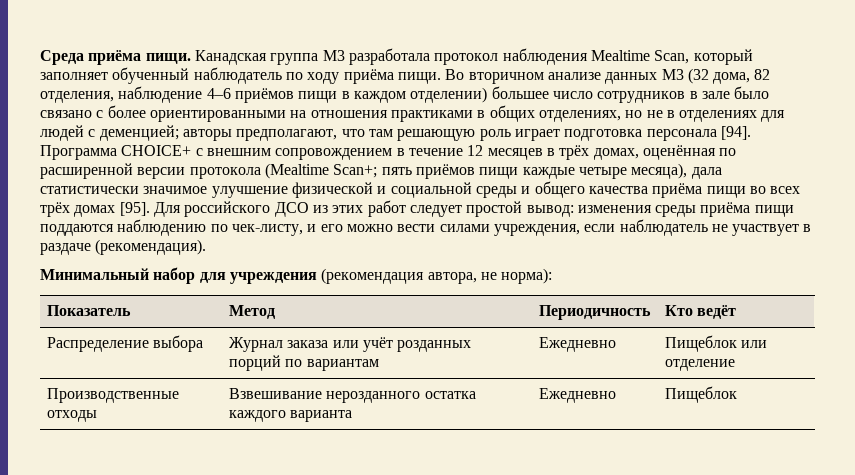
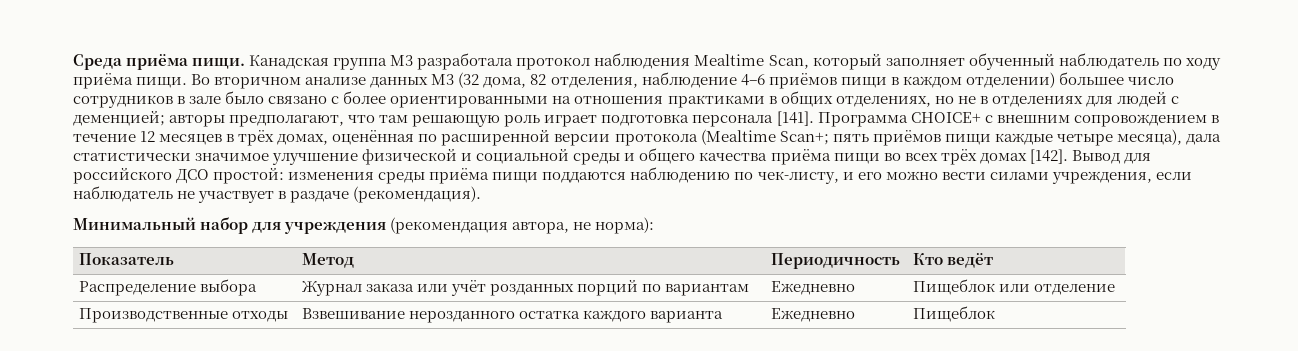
[720,126,751,140] [94]. -> [776,111,814,126] [141].
[119,200,574,217] [95]. Для российского ДСО из этих работ следует простой вывод: -> [1029,149,1151,164] [73,167,285,184] [142]. Вывод для российского ДСО простой:

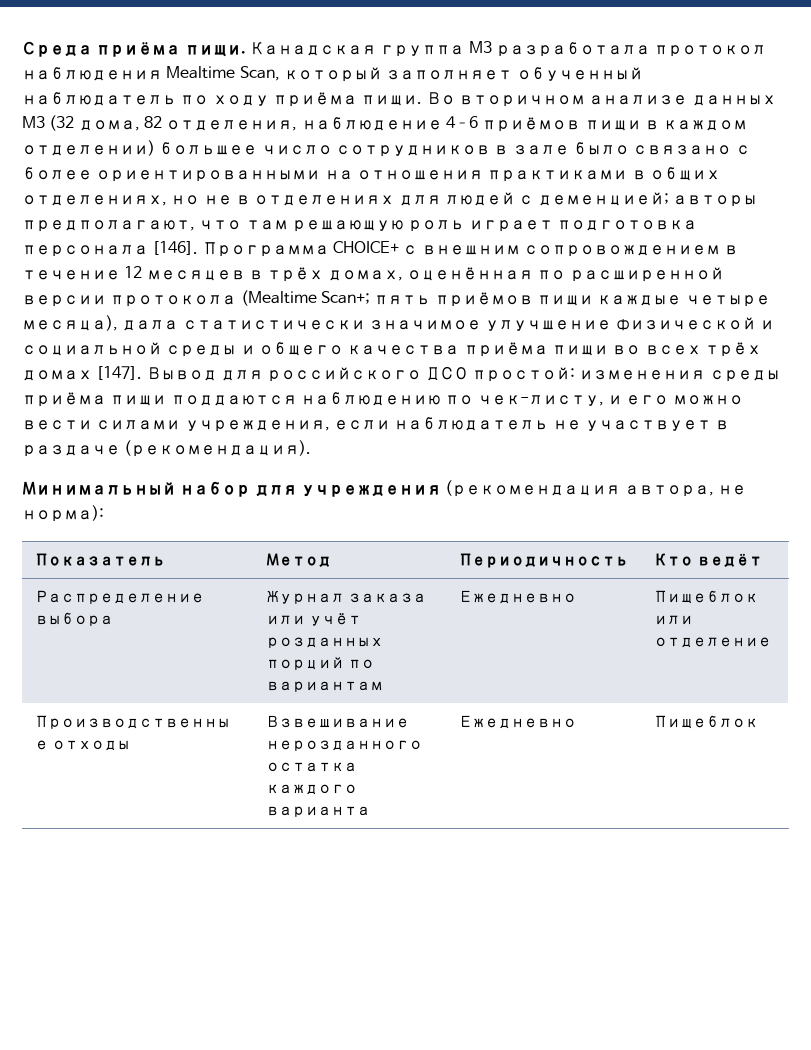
[776,111,814,126] [141]. -> [152,241,199,255] [146].
[1029,149,1068,164] [142]. -> [96,366,143,380] [147].

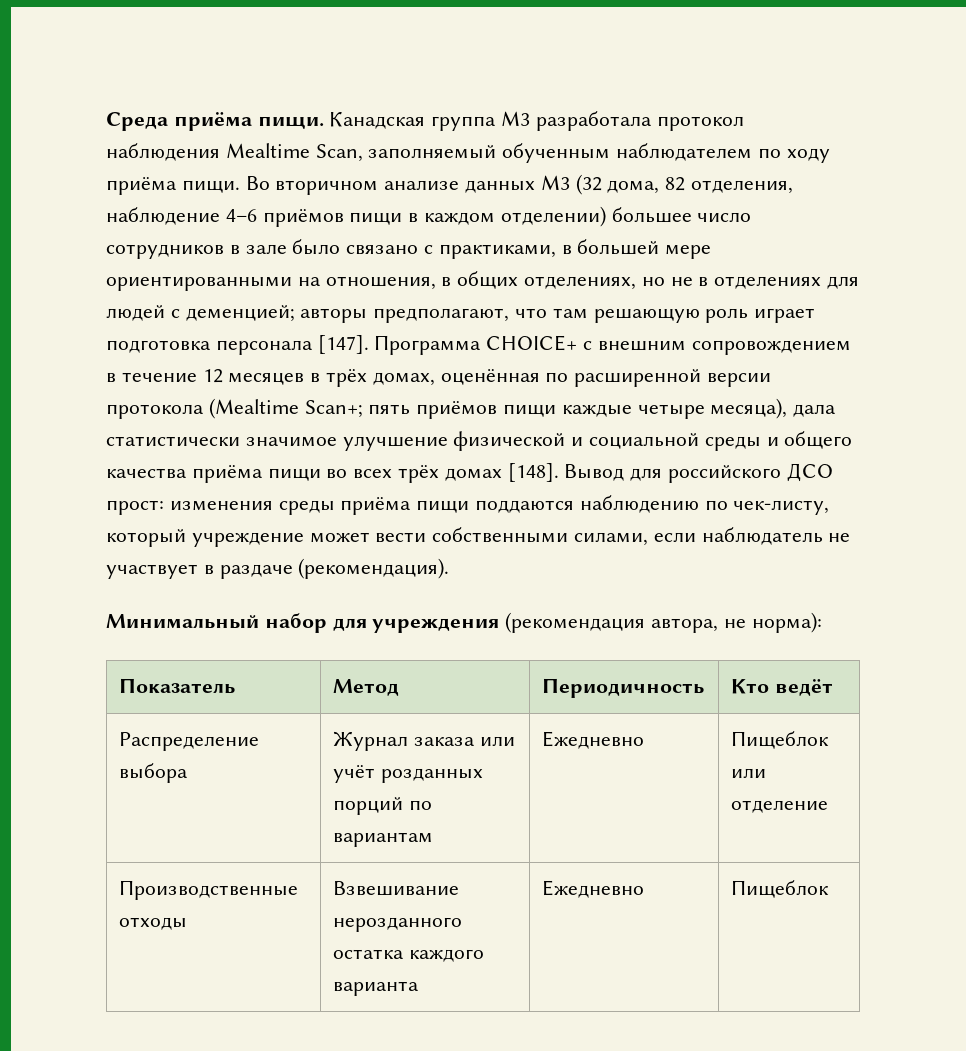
[283,67,643,82] [22,92,176,106] который заполняет обученный наблюдатель -> [368,143,753,163] заполняемый обученным наблюдателем
[22,167,628,182] более ориентированными на отношения практиками -> [438,239,712,259] [106,276,436,291] практиками, в большей мере ориентированными на отношения,
[152,241,199,255] [146]. -> [317,335,369,354] [147].
[96,366,143,380] [147]. -> [507,463,559,482] [148].
[471,367,575,382] простой: -> [106,500,164,515] прост:
[607,395,743,405] [22,420,330,432] и его можно вести силами учреждения, -> [106,527,649,547] который учреждение может вести собственными силами,

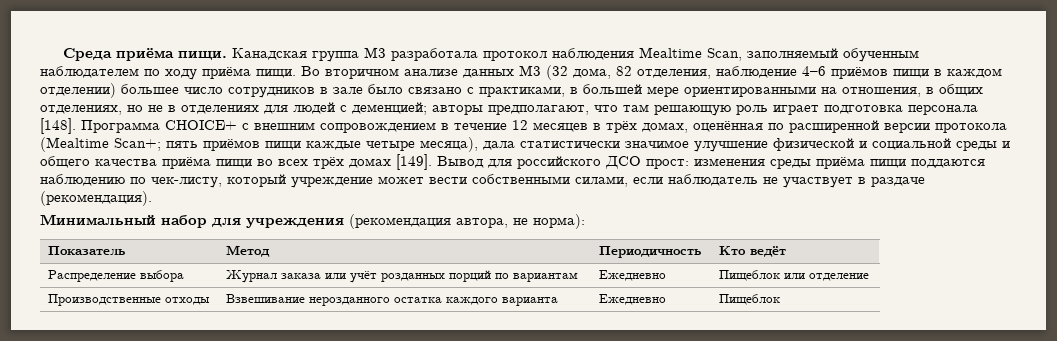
[317,335,369,354] [147]. -> [40,118,76,134] [148].
[507,463,559,482] [148]. -> [396,154,432,170] [149].

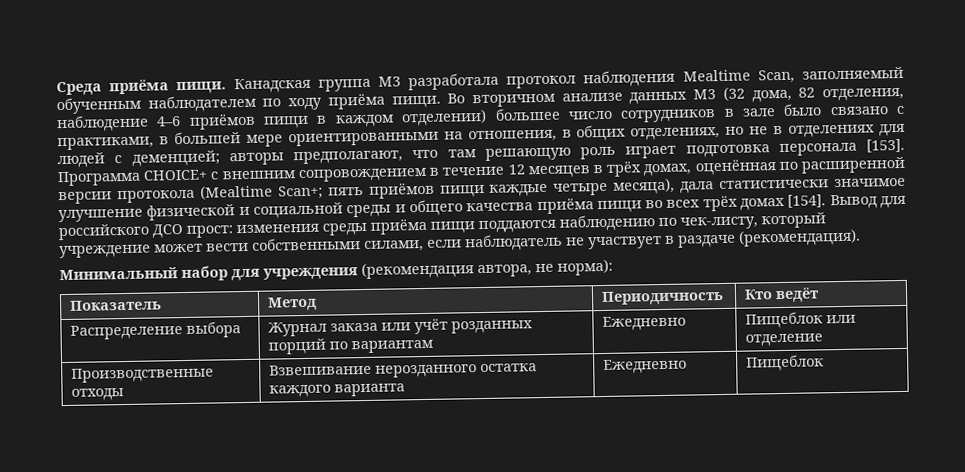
[40,118,76,134] [148]. -> [866,138,905,153] [153].
[396,154,432,170] [149]. -> [787,194,827,208] [154].

